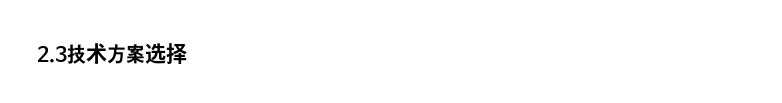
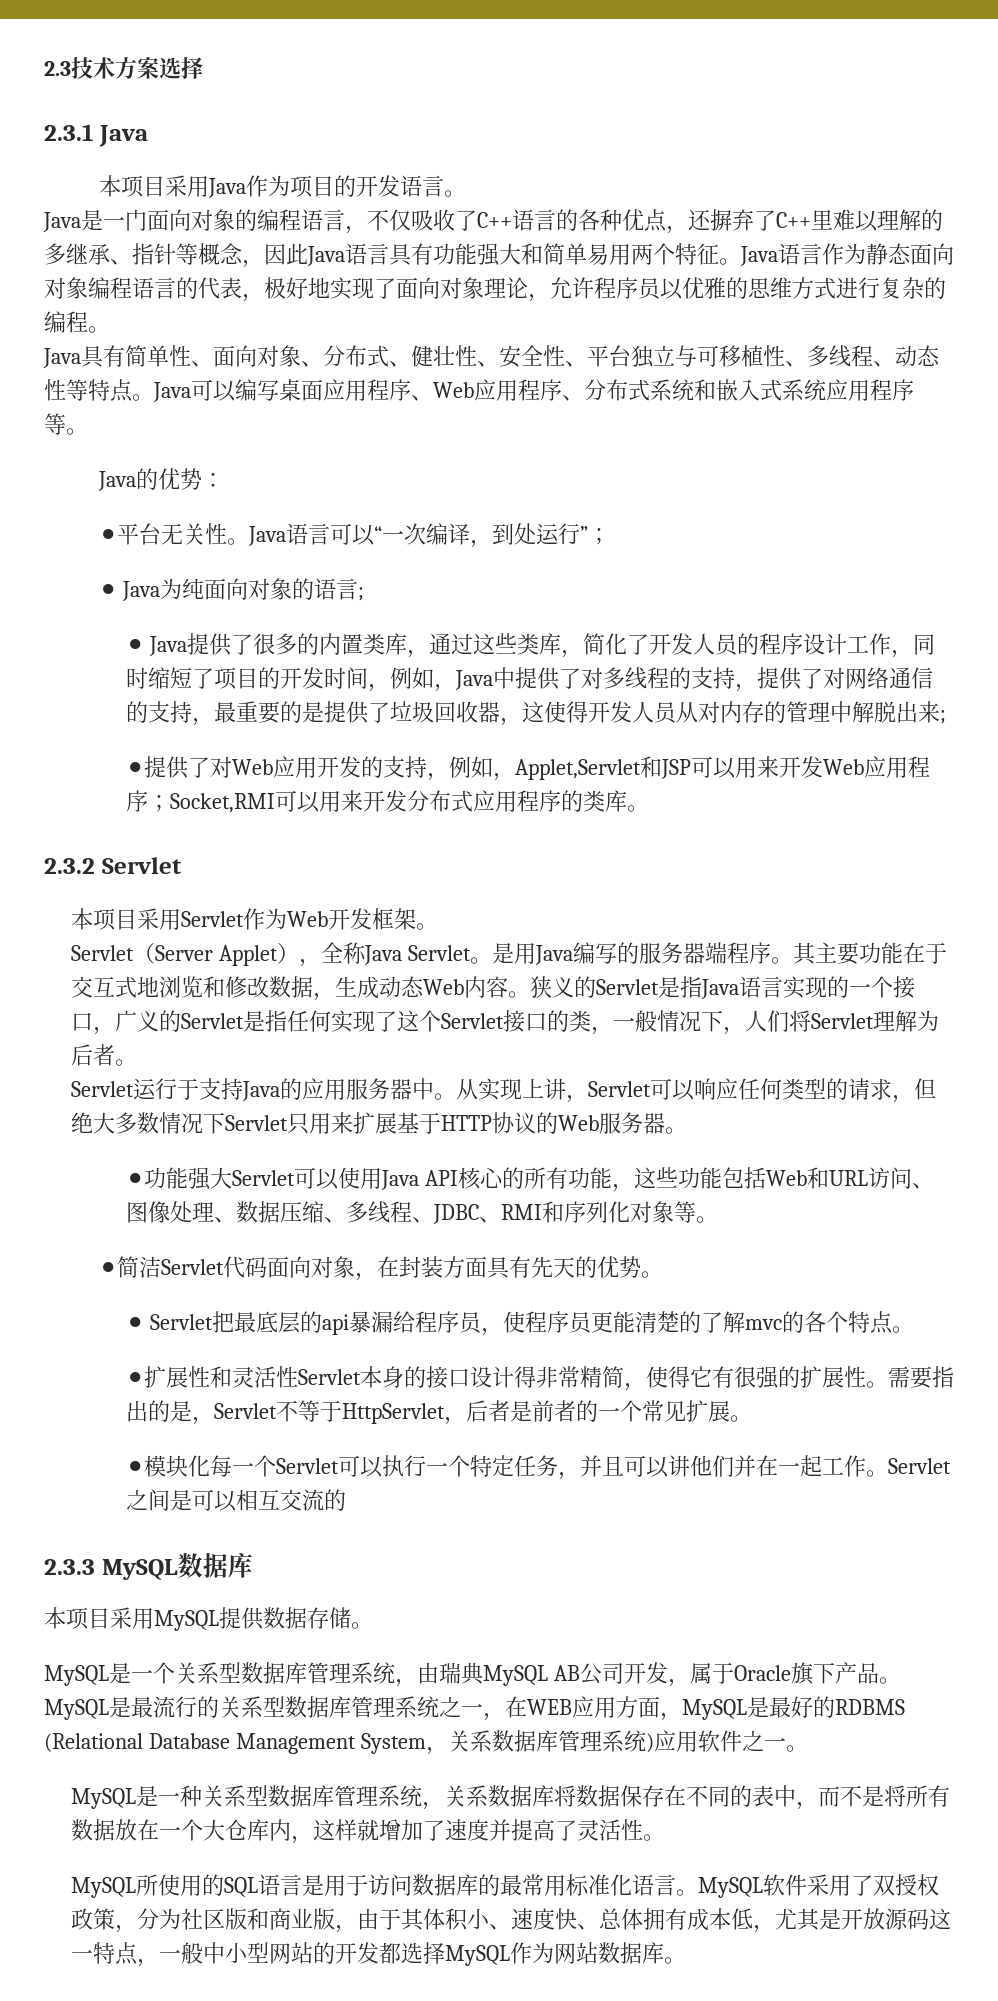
(187, 53) none -> [44,124,148,147] [98,175,466,198] [43,209,943,234] [44,243,954,268] [44,277,946,302] [44,311,110,333] [43,345,940,368] [44,379,914,402] [44,413,88,435] [97,468,224,491] [98,523,610,548] [98,578,364,601] [125,633,935,658] [125,667,933,692] [125,701,946,726] [125,756,930,781] [125,790,649,813] [44,857,182,874] [71,908,439,931] [71,942,948,967] [71,976,916,1001] [71,1010,940,1035] [71,1044,138,1066] [71,1078,937,1103] [71,1112,688,1135] [125,1167,934,1192] [125,1201,718,1224] [98,1256,663,1281] [125,1311,914,1336] [125,1366,954,1391] [125,1400,752,1425] [125,1455,951,1480] [125,1489,346,1512] [44,1552,253,1580] [44,1607,373,1631] [44,1662,901,1687] [44,1696,905,1721] [44,1730,808,1755] [71,1785,951,1810] [71,1819,666,1844] [71,1874,940,1898] [71,1908,952,1933] [71,1942,687,1967] // 2.3.1 Java // 本项目采用Java作为项目的开发语言。 // Java是一门面向对象的编程语言，不仅吸收了C++语言的各种优点，还摒弃了C++里难以理解的多继承、指针等概念，因此Java语言具有功能强大和简单易用两个特征。Java语言作为静态面向对象编程语言的代表，极好地实现了面向对象理论，允许程序员以优雅的思维方式进行复杂的编程。 // Java具有简单性、面向对象、分布式、健壮性、安全性、平台独立与可移植性、多线程、动态性等特点。Java可以编写桌面应用程序、Web应用程序、分布式系统和嵌入式系统应用程序等。 // Java的优势： // ⚫平台无关性。Java语言可以“一次编译，到处运行”； // ⚫ Java为纯面向对象的语言; // ⚫ Java提供了很多的内置类库，通过这些类库，简化了开发人员的程序设计工作，同时缩短了项目的开发时间，例如，Java中提供了对多线程的支持，提供了对网络通信的支持，最重要的是提供了垃圾回收器，这使得开发人员从对内存的管理中解脱出来; // ⚫提供了对Web应用开发的支持，例如，Applet,Servlet和JSP可以用来开发Web应用程序；Socket,RMI可以用来开发分布式应用程序的类库。 // 2.3.2 Servlet // 本项目采用Servlet作为Web开发框架。 // Servlet（Server Applet），全称Java Servlet。是用Java编写的服务器端程序。其主要功能在于交互式地浏览和修改数据，生成动态Web内容。狭义的Servlet是指Java语言实现的一个接口，广义的Servlet是指任何实现了这个Servlet接口的类，一般情况下，人们将Servlet理解为后者。 // Servlet运行于支持Java的应用服务器中。从实现上讲，Servlet可以响应任何类型的请求，但绝大多数情况下Servlet只用来扩展基于HTTP协议的Web服务器。 // ⚫功能强大Servlet可以使用Java API核心的所有功能，这些功能包括Web和URL访问、图像处理、数据压缩、多线程、JDBC、RMI和序列化对象等。 // ⚫简洁Servlet代码面向对象，在封装方面具有先天的优势。 // ⚫ Servlet把最底层的api暴漏给程序员，使程序员更能清楚的了解mvc的各个特点。 // ⚫扩展性和灵活性Servlet本身的接口设计得非常精简，使得它有很强的扩展性。需要指出的是，Servlet不等于HttpServlet，后者是前者的一个常见扩展。 // ⚫模块化每一个Servlet可以执行一个特定任务，并且可以讲他们并在一起工作。Servlet之间是可以相互交流的 // 2.3.3 MySQL数据库 // 本项目采用MySQL提供数据存储。 // MySQL是一个关系型数据库管理系统，由瑞典MySQL AB公司开发，属于Oracle旗下产品。MySQL是最流行的关系型数据库管理系统之一，在WEB应用方面，MySQL是最好的RDBMS (Relational Database Management System，关系数据库管理系统)应用软件之一。 // MySQL是一种关系型数据库管理系统，关系数据库将数据保存在不同的表中，而不是将所有数据放在一个大仓库内，这样就增加了速度并提高了灵活性。 // MySQL所使用的SQL语言是用于访问数据库的最常用标准化语言。MySQL软件采用了双授权政策，分为社区版和商业版，由于其体积小、速度快、总体拥有成本低，尤其是开放源码这一特点，一般中小型网站的开发都选择MySQL作为网站数据库。

